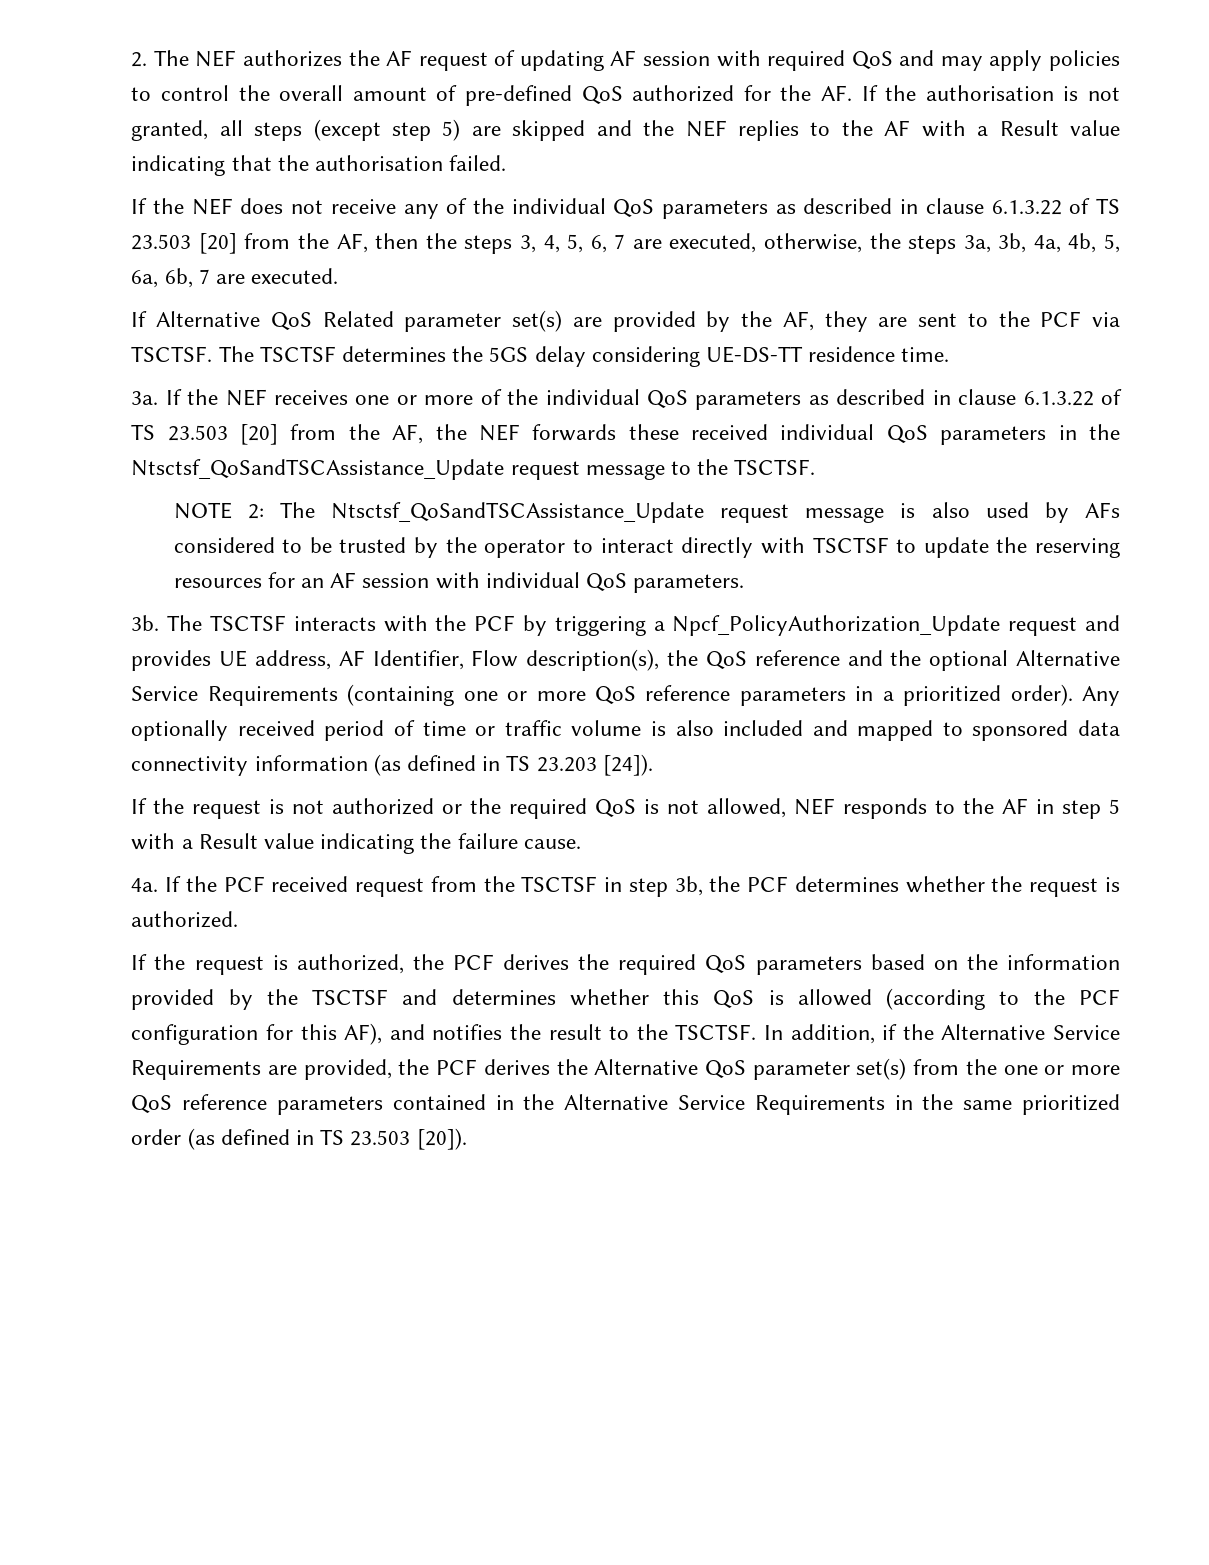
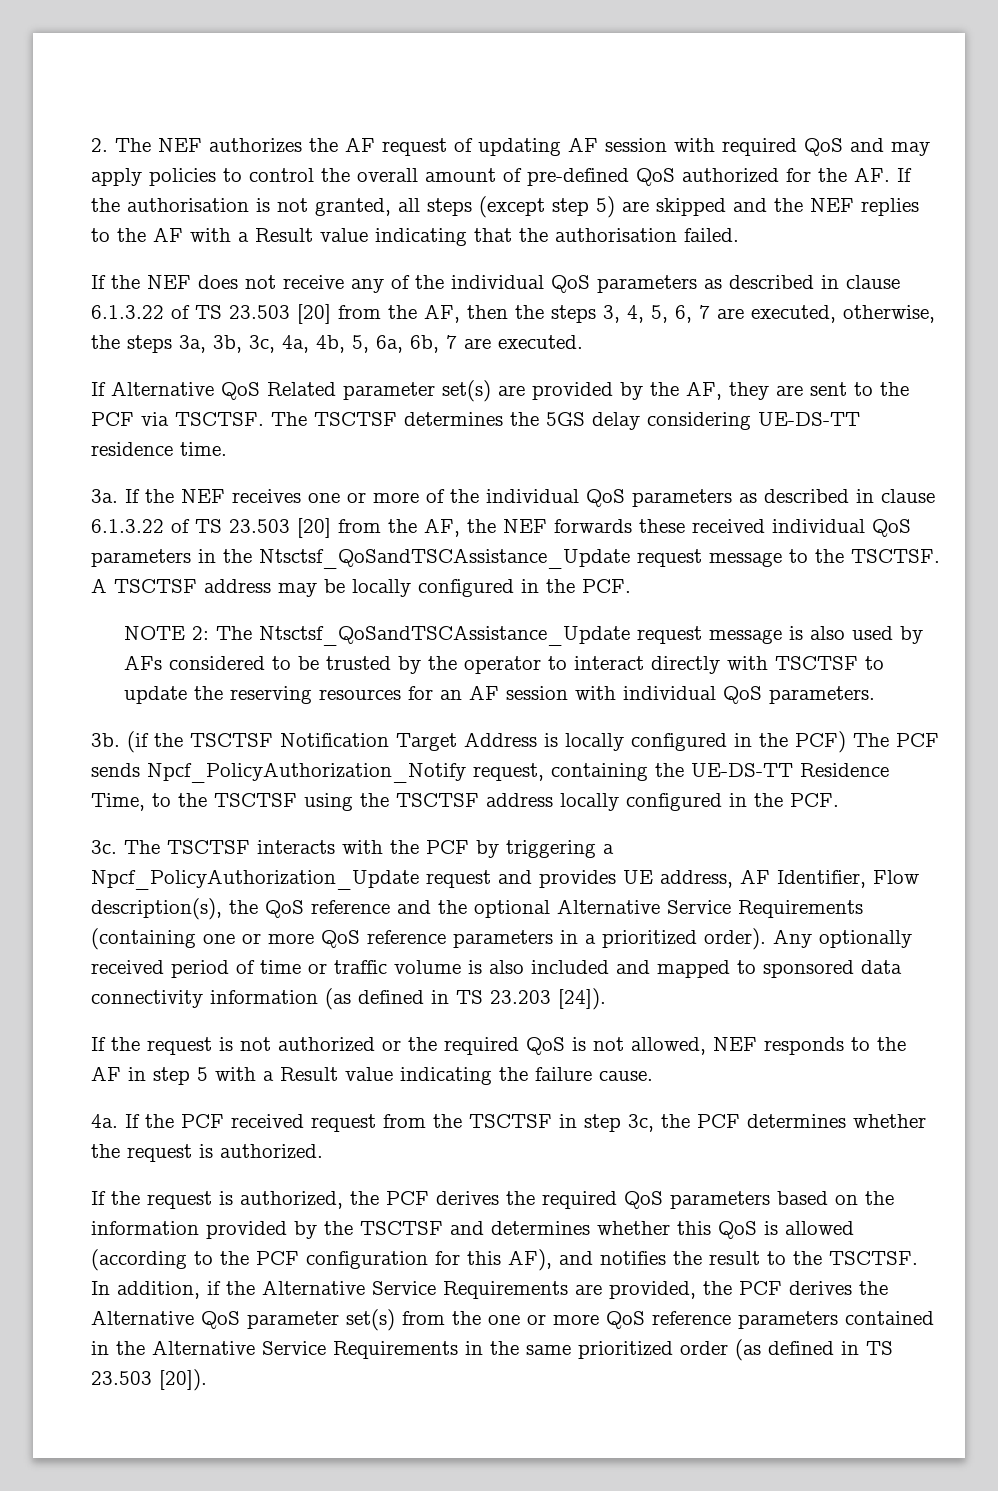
(1027, 243) none -> [248,335,275,353] 3c,
(816, 467) none -> [90,578,631,597] A TSCTSF address may be locally configured in the PCF.
(160, 623) none -> [126,731,939,753] [90,762,889,783] [90,793,839,811] [90,840,117,854] (if the TSCTSF Notification Target Address is locally configured in the PCF) The PCF sends Npcf_PolicyAuthorization_Notify request, containing the UE-DS-TT Residence Time, to the TSCTSF using the TSCTSF address locally configured in the PCF. // 3c.
[674,876,703,896] 3b, -> [627,1114,654,1132] 3c,

